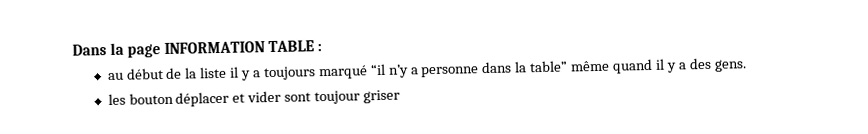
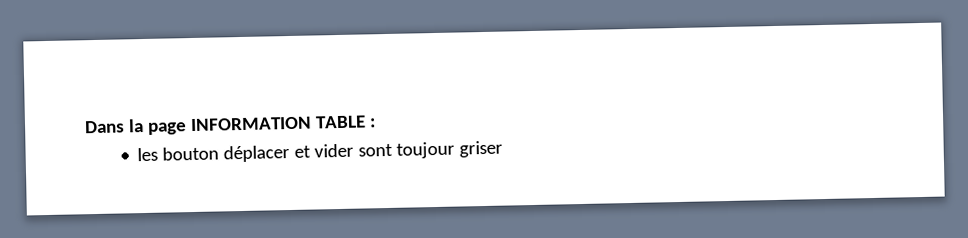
[107,57,747,81] // au début de la liste il y a toujours marqué “il n’y a personne dans la table” même quand il y a des gens. -> (376, 123) none

